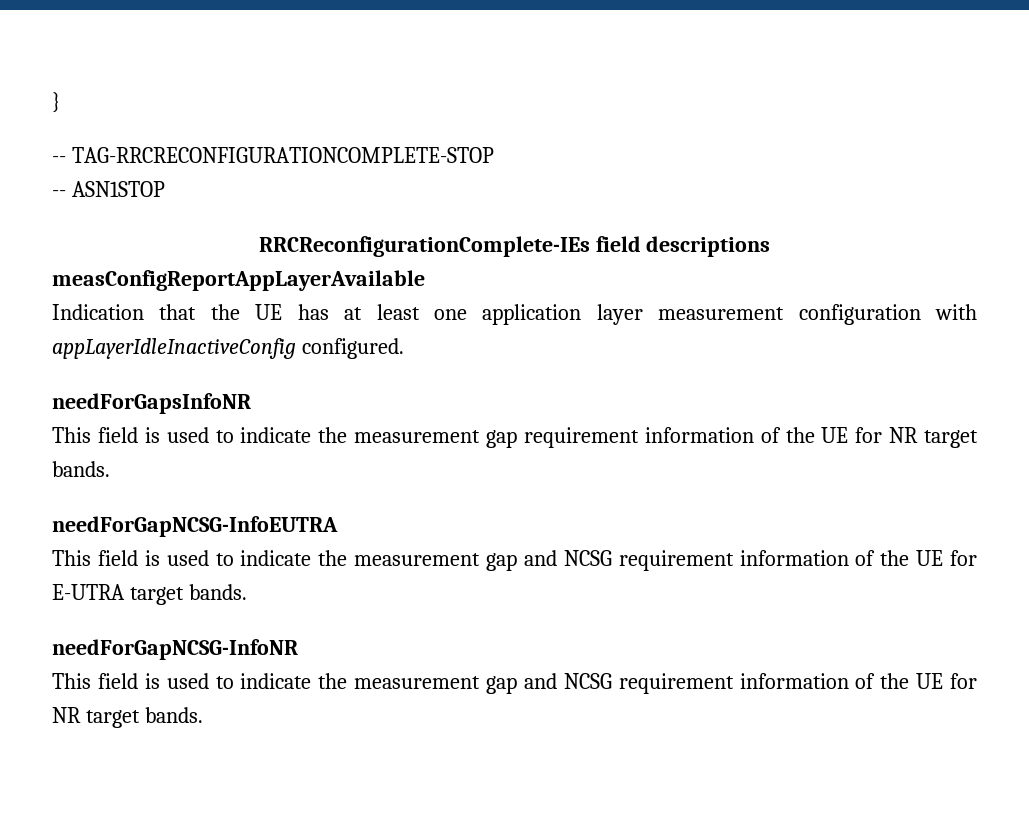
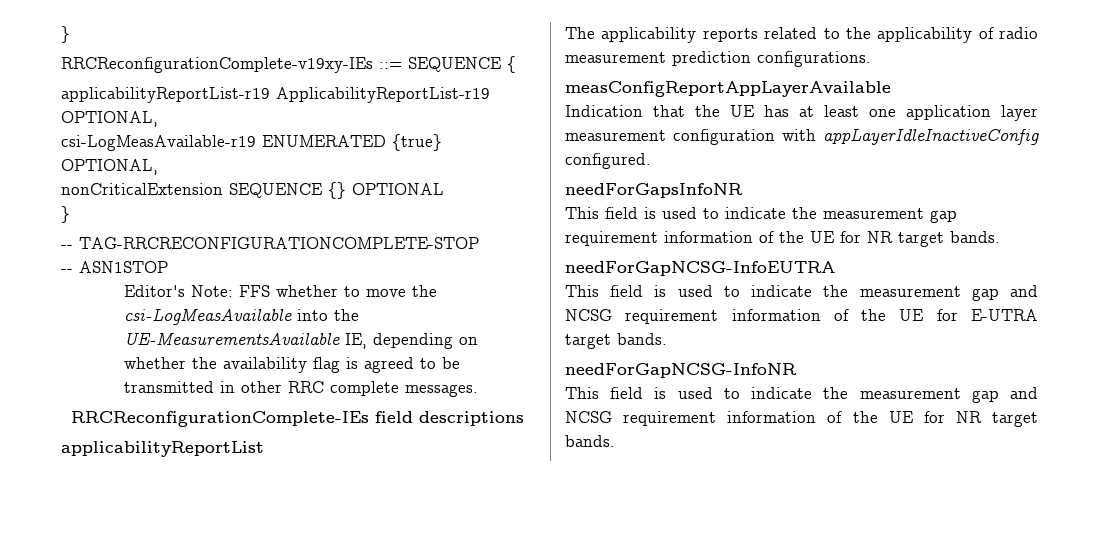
[52,92,61,113] [52,147,494,163] [52,181,165,197] [258,236,771,257] } // -- TAG-RRCRECONFIGURATIONCOMPLETE-STOP // -- ASN1STOP // RRCReconfigurationComplete-IEs field descriptions -> [61,26,70,43] [61,56,516,73] [61,87,490,103] [61,111,158,127] [61,134,442,151] [61,159,158,175] [61,182,444,199] [61,206,70,223] [61,237,479,249] [61,261,168,273] [124,285,438,297] [124,308,360,325] [124,332,479,349] [124,357,461,373] [124,381,479,397] [71,411,524,427] [61,441,264,457] [565,27,1038,43] [565,51,871,67] } // RRCReconfigurationComplete-v19xy-IEs ::= SEQUENCE { // applicabilityReportList-r19 ApplicabilityReportList-r19 OPTIONAL, // csi-LogMeasAvailable-r19 ENUMERATED {true} OPTIONAL, // nonCriticalExtension SEQUENCE {} OPTIONAL // } // -- TAG-RRCRECONFIGURATIONCOMPLETE-STOP // -- ASN1STOP // Editor's Note: FFS whether to move the csi-LogMeasAvailable into the UE-MeasurementsAvailable IE, depending on whether the availability flag is agreed to be transmitted in other RRC complete messages. // RRCReconfigurationComplete-IEs field descriptions // applicabilityReportList // The applicability reports related to the applicability of radio measurement prediction configurations.

